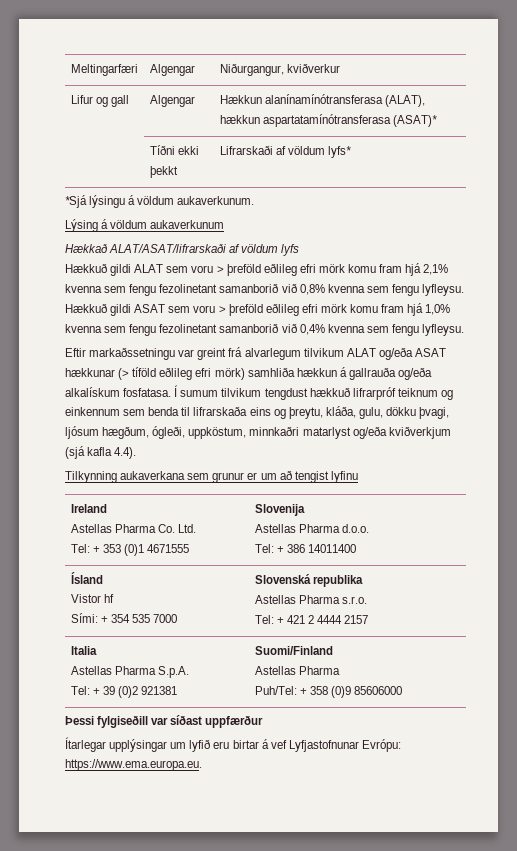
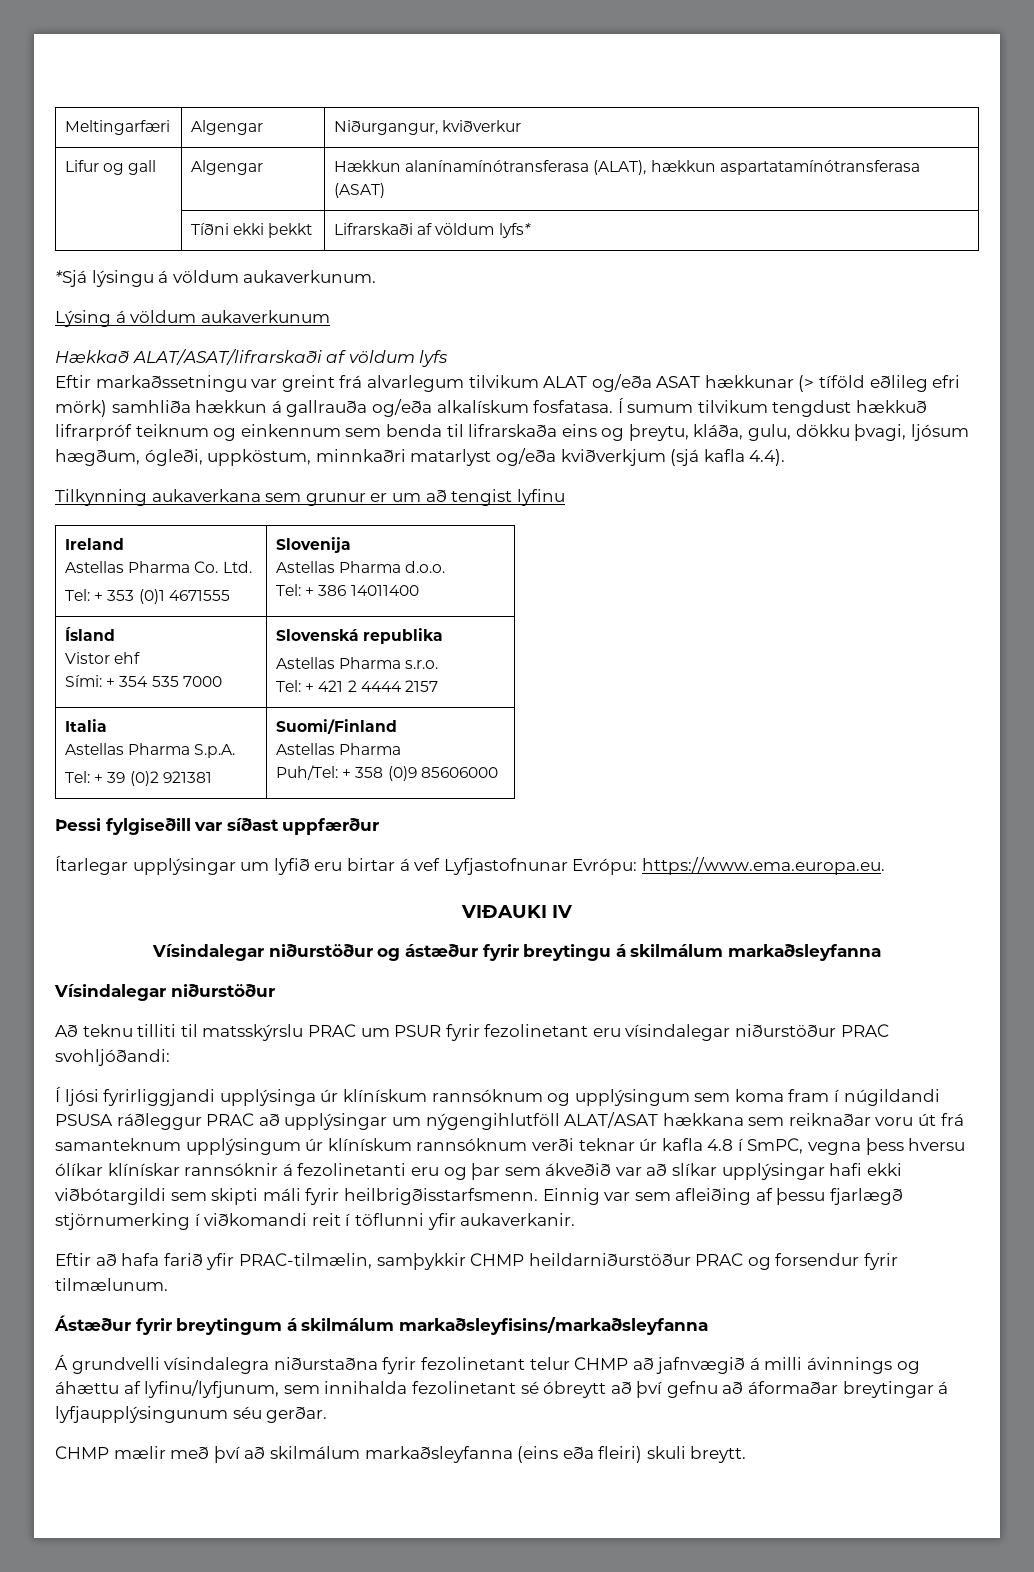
[392,115,437,127] (ASAT)* -> [334,183,386,198] (ASAT)
[65,263,449,276] [65,283,465,296] [65,303,451,316] [65,323,465,336] // Hækkuð gildi ALAT sem voru > þreföld eðlileg efri mörk komu fram hjá 2,1% kvenna sem fengu fezolinetant samanborið við 0,8% kvenna sem fengu lyfleysu. Hækkuð gildi ASAT sem voru > þreföld eðlileg efri mörk komu fram hjá 1,0% kvenna sem fengu fezolinetant samanborið við 0,4% kvenna sem fengu lyfleysu. -> (448, 358) none
[103,594,114,603] hf -> [114,652,141,664] ehf
(202, 765) none -> [461,905,572,918] [152,944,881,961] [54,984,275,1001] [55,1024,889,1041] [55,1049,170,1066] [55,1086,940,1106] [55,1112,964,1130] [55,1138,966,1155] [55,1163,902,1180] [55,1188,904,1205] [55,1213,576,1230] [55,1253,899,1270] [55,1278,168,1291] [54,1315,708,1335] [55,1354,920,1374] [55,1380,949,1398] [55,1406,328,1423] [55,1446,747,1463] // VIÐAUKI IV // Vísindalegar niðurstöður og ástæður fyrir breytingu á skilmálum markaðsleyfanna // Vísindalegar niðurstöður // Að teknu tilliti til matsskýrslu PRAC um PSUR fyrir fezolinetant eru vísindalegar niðurstöður PRAC svohljóðandi: // Í ljósi fyrirliggjandi upplýsinga úr klínískum rannsóknum og upplýsingum sem koma fram í núgildandi PSUSA ráðleggur PRAC að upplýsingar um nýgengihlutföll ALAT/ASAT hækkana sem reiknaðar voru út frá samanteknum upplýsingum úr klínískum rannsóknum verði teknar úr kafla 4.8 í SmPC, vegna þess hversu ólíkar klínískar rannsóknir á fezolinetanti eru og þar sem ákveðið var að slíkar upplýsingar hafi ekki viðbótargildi sem skipti máli fyrir heilbrigðisstarfsmenn. Einnig var sem afleiðing af þessu fjarlægð stjörnumerking í viðkomandi reit í töflunni yfir aukaverkanir. // Eftir að hafa farið yfir PRAC-tilmælin, samþykkir CHMP heildarniðurstöður PRAC og forsendur fyrir tilmælunum. // Ástæður fyrir breytingum á skilmálum markaðsleyfisins/markaðsleyfanna // Á grundvelli vísindalegra niðurstaðna fyrir fezolinetant telur CHMP að jafnvægið á milli ávinnings og áhættu af lyfinu/lyfjunum, sem innihalda fezolinetant sé óbreytt að því gefnu að áformaðar breytingar á lyfjaupplýsingunum séu gerðar. // CHMP mælir með því að skilmálum markaðsleyfanna (eins eða fleiri) skuli breytt.

